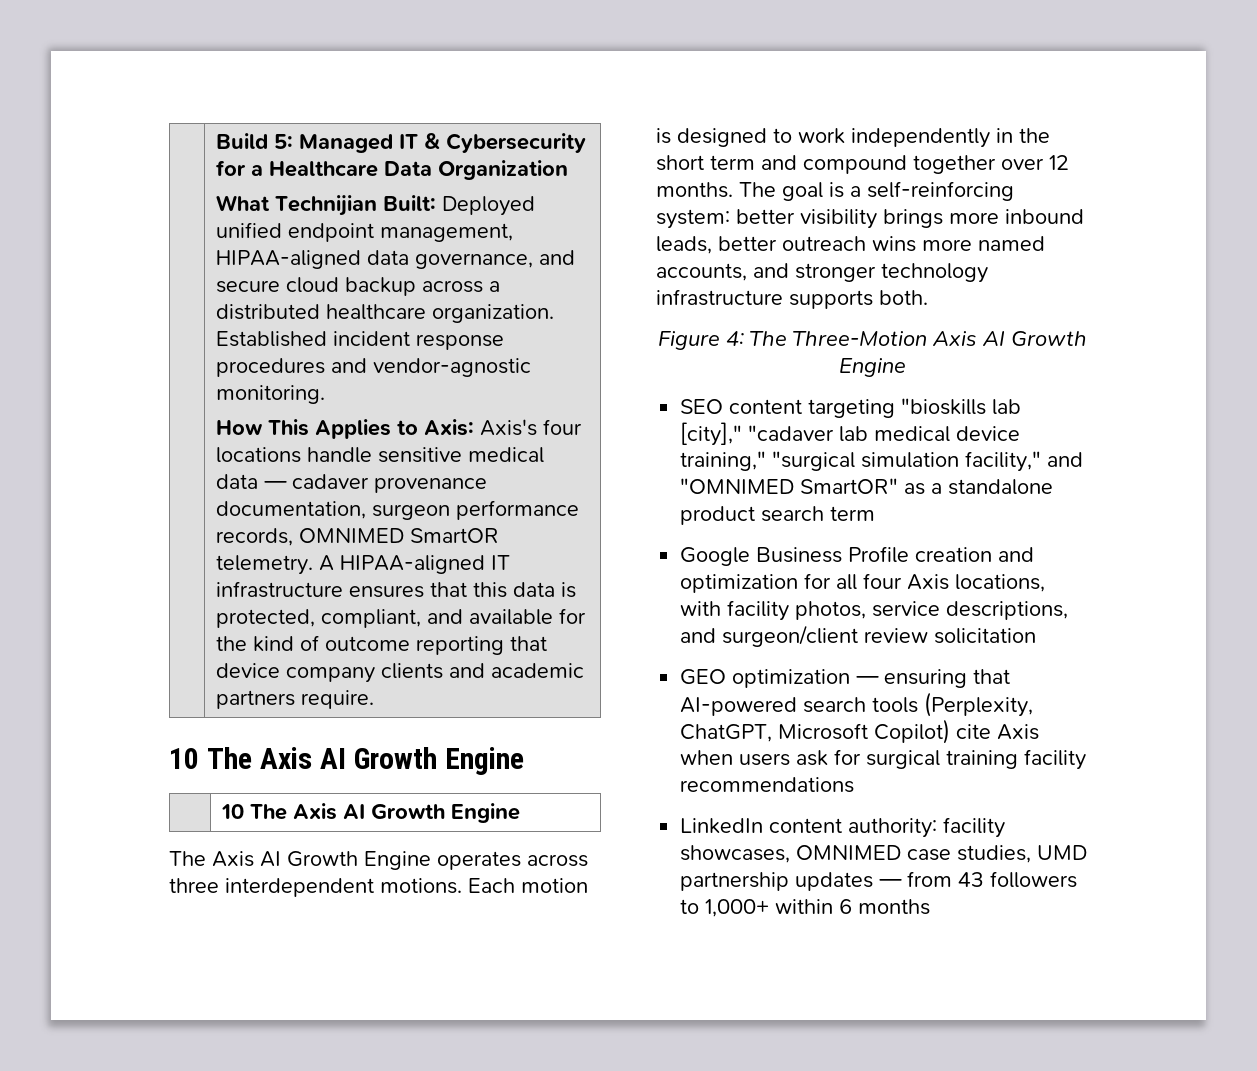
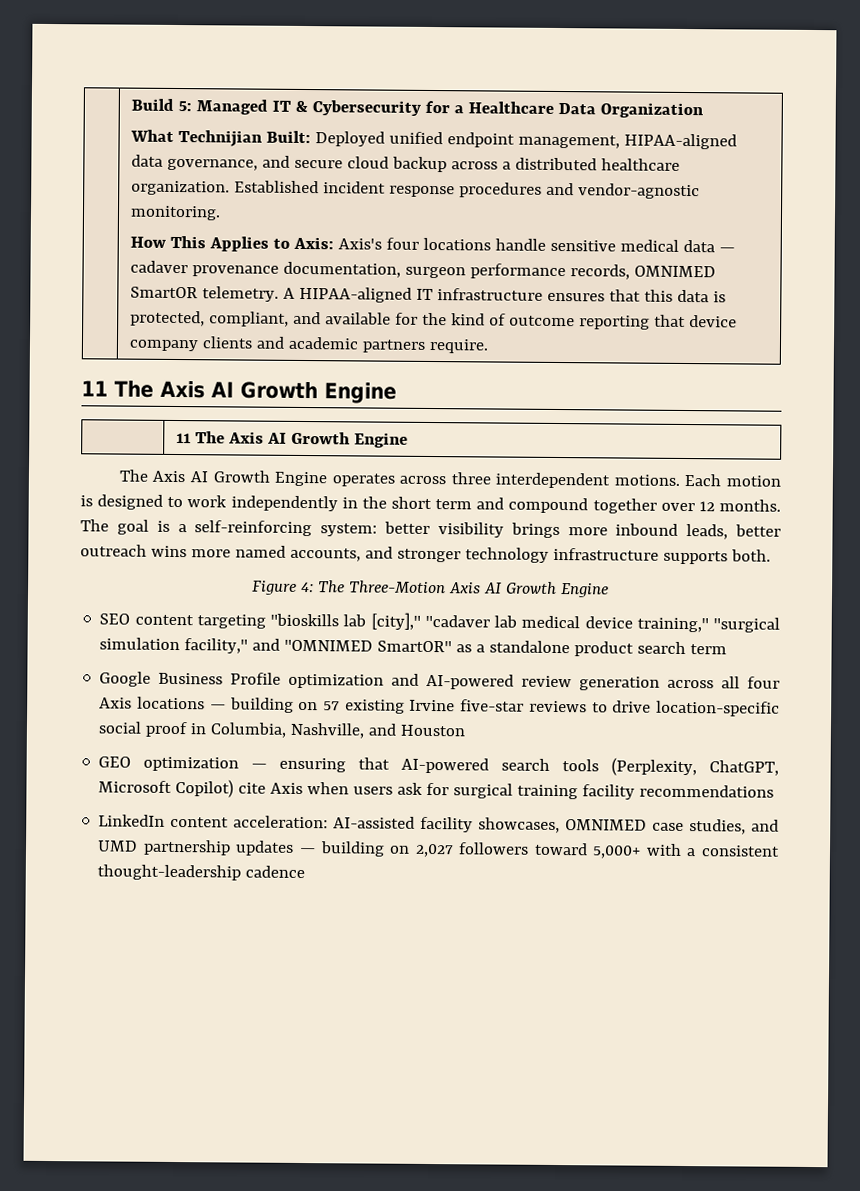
[169,748,199,769] 10 -> [81,380,108,397] 11
[221,804,245,819] 10 -> [176,433,192,444] 11
[915,547,1035,562] [680,573,1046,593] [680,600,1069,621] [680,625,1037,647] creation and optimization for all four Axis locations, with facility photos, service descriptions, and surgeon/client review solicitation -> [288,673,780,691] [99,696,780,717] [98,721,466,739] optimization and AI-powered review generation across all four Axis locations — building on 57 existing Irvine five-star reviews to drive location-specific social proof in Columbia, Nashville, and Houston
[848,818,938,838] authority: -> [233,815,416,829] acceleration: AI-assisted
(1032, 854) none -> [751,819,779,832] and
[907,871,1078,888] [680,899,931,917] from 43 followers to 1,000+ within 6 months -> [319,841,780,859] [97,864,306,881] building on 2,027 followers toward 5,000+ with a consistent thought-leadership cadence

